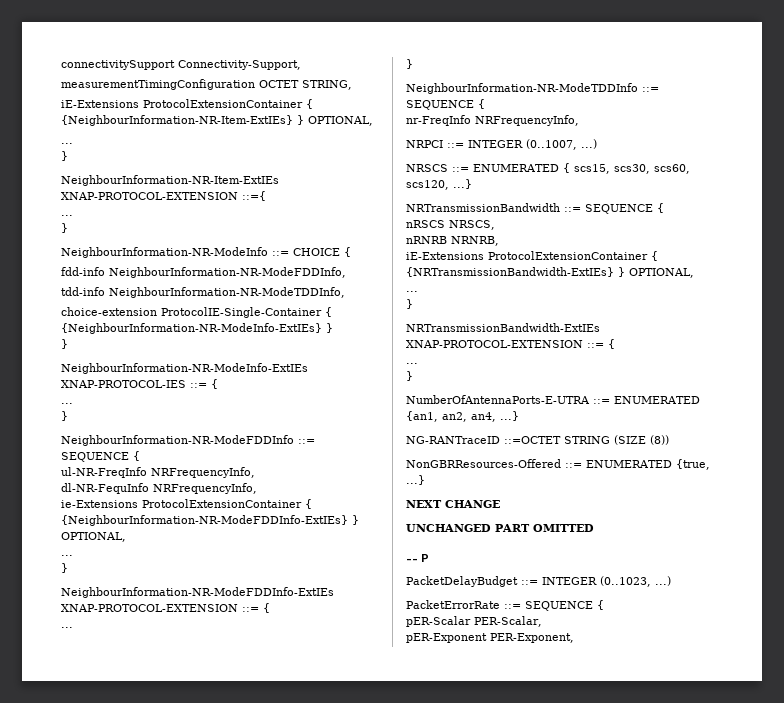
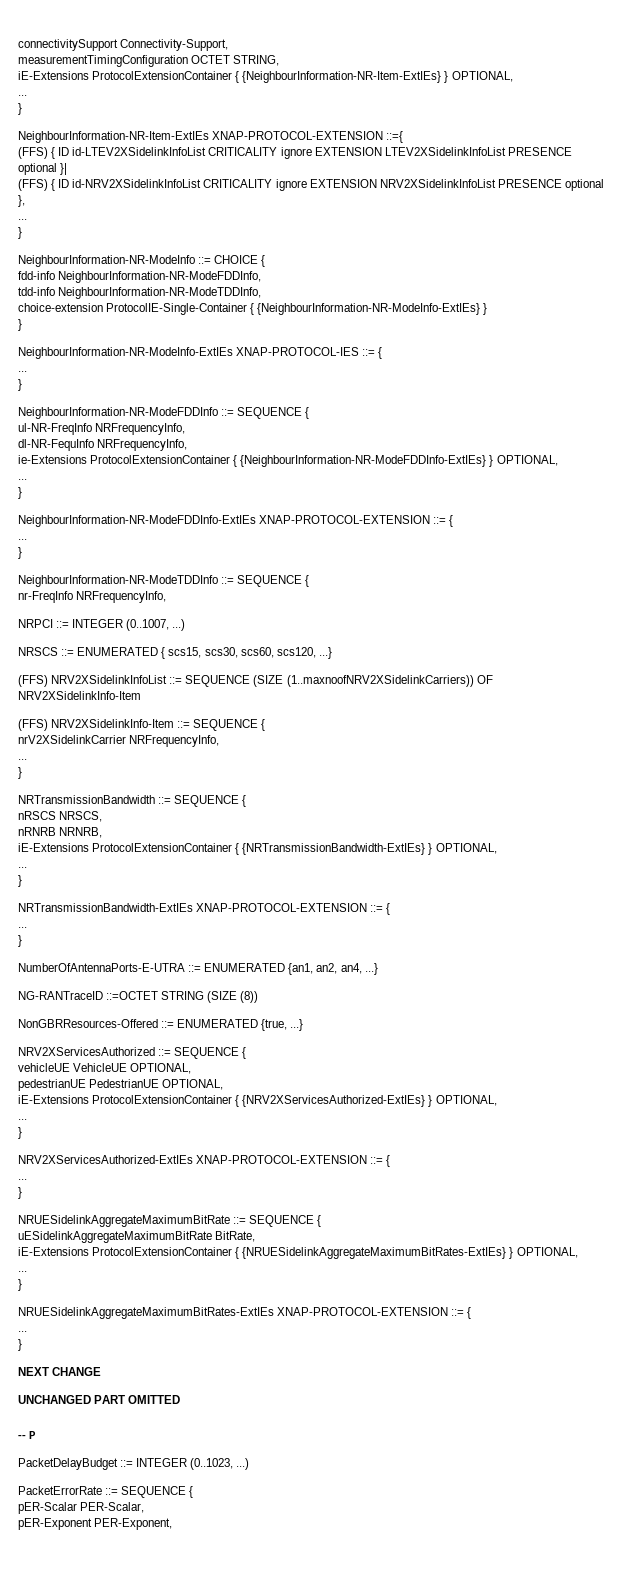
(266, 196) none -> [18,147,572,159] [18,163,68,175] [18,179,604,191] [18,195,25,207] // (FFS) { ID id-LTEV2XSidelinkInfoList CRITICALITY ignore EXTENSION LTEV2XSidelinkInfoList PRESENCE optional }| // (FFS) { ID id-NRV2XSidelinkInfoList CRITICALITY ignore EXTENSION NRV2XSidelinkInfoList PRESENCE optional },
(472, 184) none -> [18,675,493,687] [18,691,141,700] [18,719,266,731] [18,735,220,747] [18,759,27,760] [18,767,22,779] // (FFS) NRV2XSidelinkInfoList ::= SEQUENCE (SIZE (1..maxnoofNRV2XSidelinkCarriers)) OF NRV2XSidelinkInfo-Item // (FFS) NRV2XSidelinkInfo-Item ::= SEQUENCE { // nrV2XSidelinkCarrier NRFrequencyInfo, // ... // }
(425, 480) none -> [18,1047,247,1059] [18,1063,192,1074] [18,1079,224,1091] [18,1095,497,1107] [18,1119,27,1120] [18,1127,22,1139] [18,1155,391,1167] [18,1179,27,1180] [18,1187,22,1199] [18,1215,322,1227] [18,1231,256,1243] [18,1247,578,1259] [18,1271,27,1272] [18,1279,22,1291] [18,1307,472,1319] [18,1331,27,1332] [18,1339,22,1351] // NRV2XServicesAuthorized ::= SEQUENCE { // vehicleUE VehicleUE OPTIONAL, // pedestrianUE PedestrianUE OPTIONAL, // iE-Extensions ProtocolExtensionContainer { {NRV2XServicesAuthorized-ExtIEs} } OPTIONAL, // ... // } // NRV2XServicesAuthorized-ExtIEs XNAP-PROTOCOL-EXTENSION ::= { // ... // } // NRUESidelinkAggregateMaximumBitRate ::= SEQUENCE { // uESidelinkAggregateMaximumBitRate BitRate, // iE-Extensions ProtocolExtensionContainer { {NRUESidelinkAggregateMaximumBitRates-ExtIEs} } OPTIONAL, // ... // } // NRUESidelinkAggregateMaximumBitRates-ExtIEs XNAP-PROTOCOL-EXTENSION ::= { // ... // }

